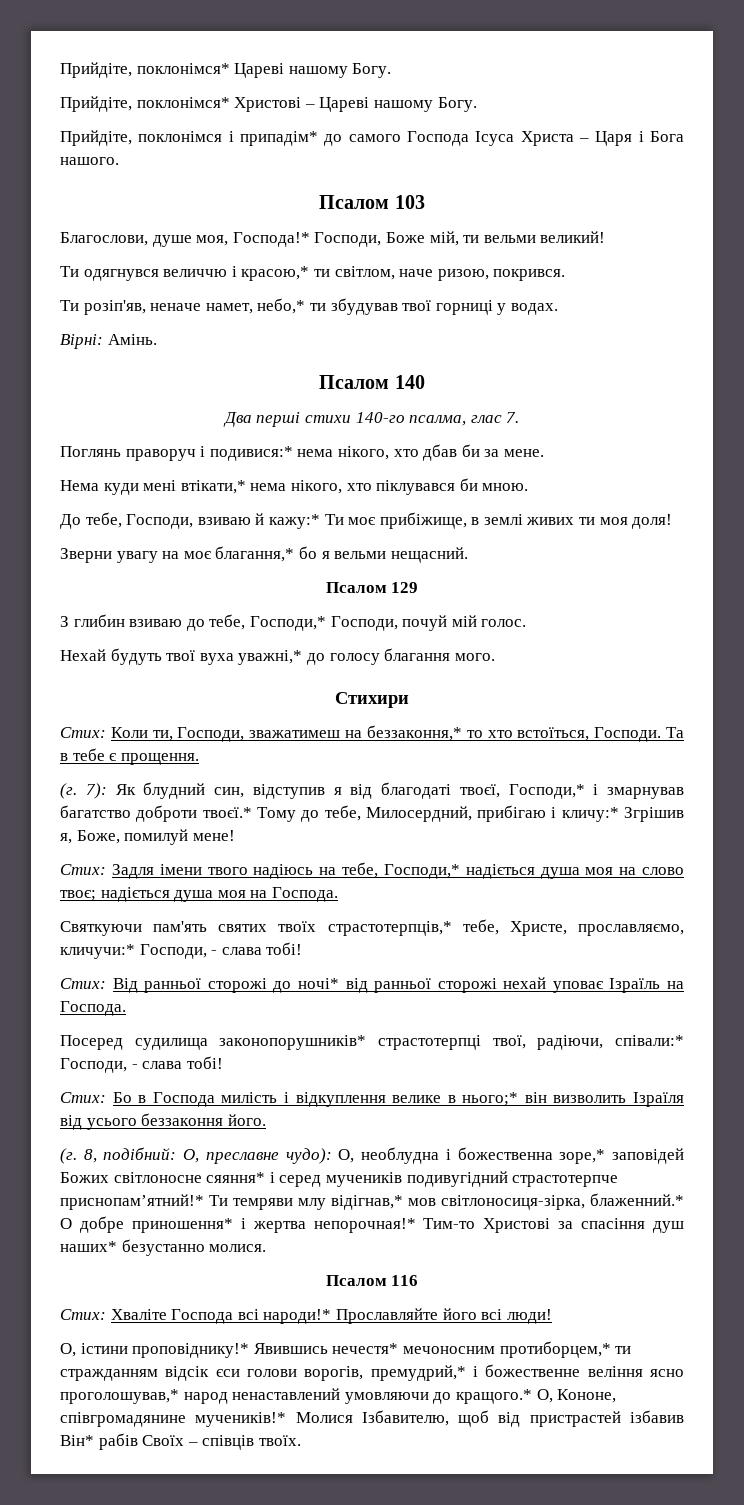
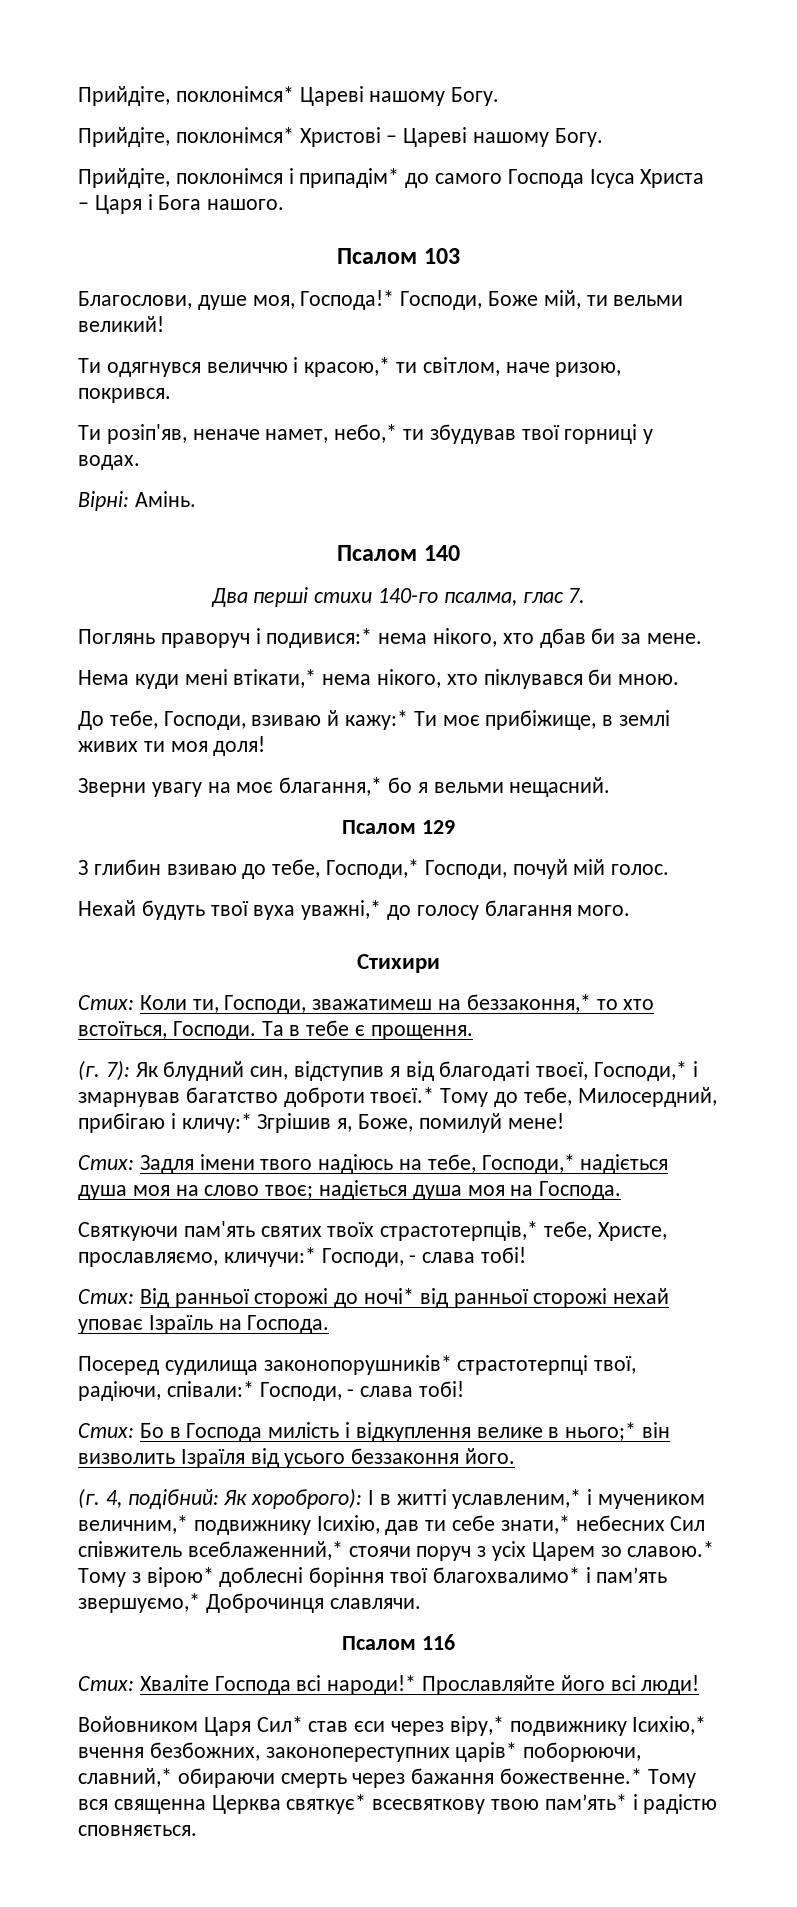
[83,1147,685,1164] [60,1171,619,1187] [60,1193,684,1210] [60,1216,684,1233] [60,1239,267,1256] 8, подібний: О, преславне чудо): О, необлудна і божественна зоре,* заповідей Божих світлоносне сяяння* і серед мучеників подивугідний страстотерпче приснопам’ятний!* Ти темряви млу відігнав,* мов світлоносиця-зірка, блаженний.* О добре приношення* і жертва непорочная!* Тим-то Христові за спасіння душ наших* безустанно молися. -> [105,1488,706,1509] [78,1515,706,1535] [78,1541,715,1561] [78,1567,668,1587] [78,1593,421,1613] 4, подібний: Як хороброго): І в житті уславленим,* і мучеником величним,* подвижнику Ісихію, дав ти себе знати,* небесних Сил співжитель всеблаженний,* стоячи поруч з усіх Царем зо славою.* Тому з вірою* доблесні боріння твої благохвалимо* і пам’ять звершуємо,* Доброчинця славлячи.
[60,1341,632,1358] [60,1364,684,1381] [60,1388,617,1404] [60,1410,684,1427] [60,1433,301,1450] О, істини проповіднику!* Явившись нечестя* мечоносним протиборцем,* ти стражданням відсік єси голови ворогів, премудрий,* і божественне веління ясно проголошував,* народ ненаставлений умовляючи до кращого.* О, Кононе, співгромадянине мучеників!* Молися Ізбавителю, щоб від пристрастей ізбавив Він* рабів Своїх – співців твоїх. -> [78,1716,707,1736] [78,1742,642,1762] [78,1768,696,1788] [78,1794,718,1814] [78,1825,197,1836] Войовником Царя Сил* став єси через віру,* подвижнику Ісихію,* вчення безбожних, законопереступних царів* поборюючи, славний,* обираючи смерть через бажання божественне.* Тому вся священна Церква святкує* всесвяткову твою пам’ять* і радістю сповняється.

